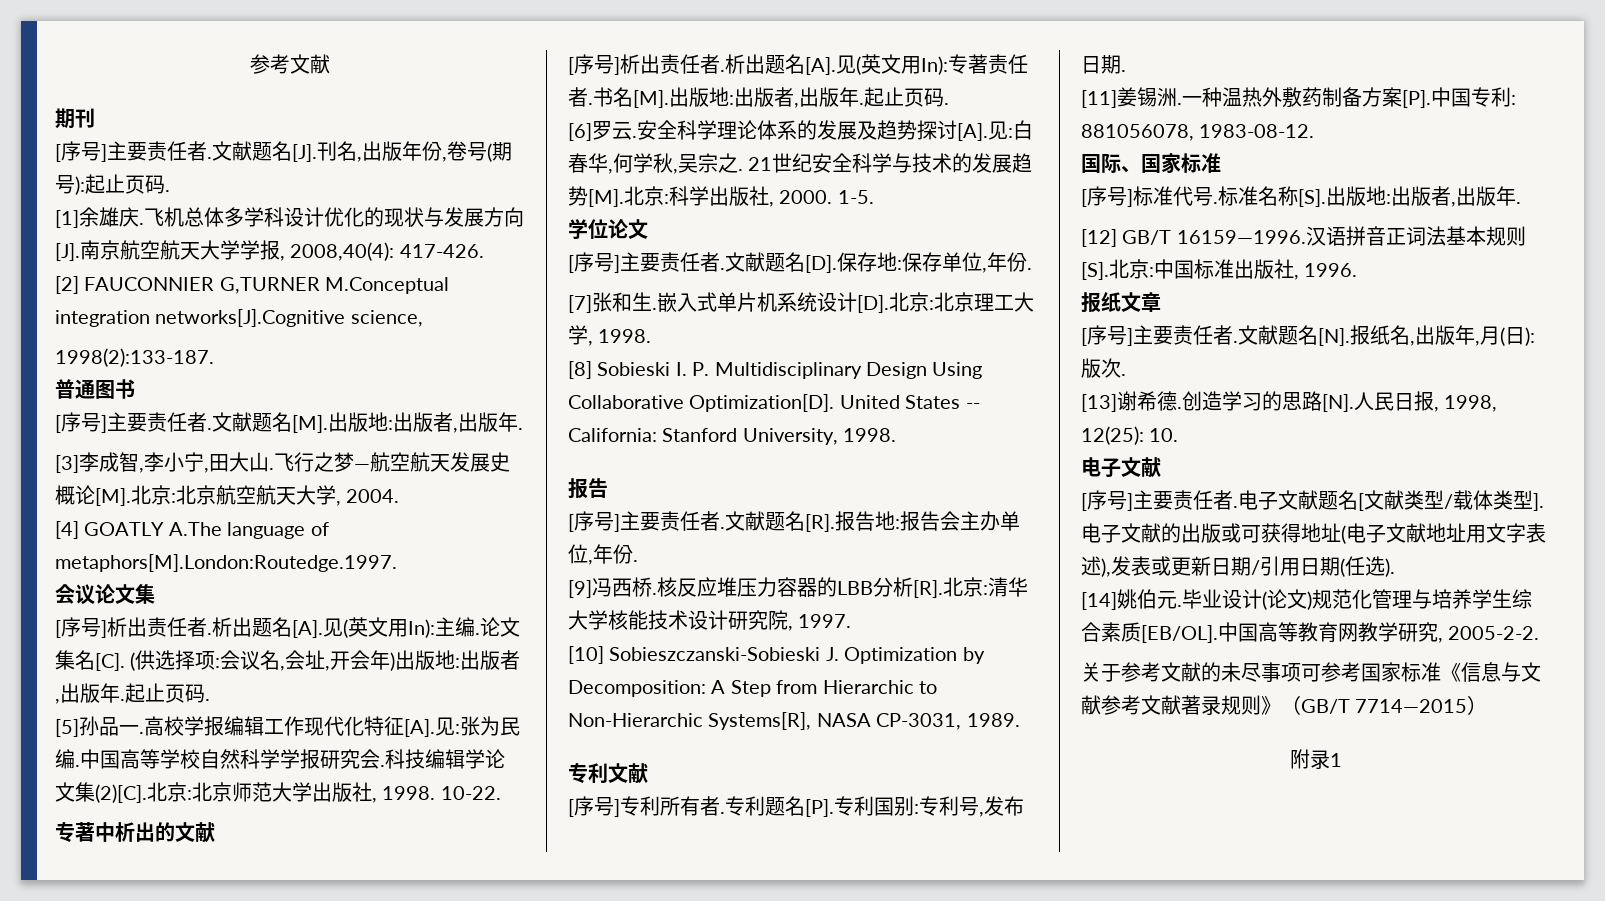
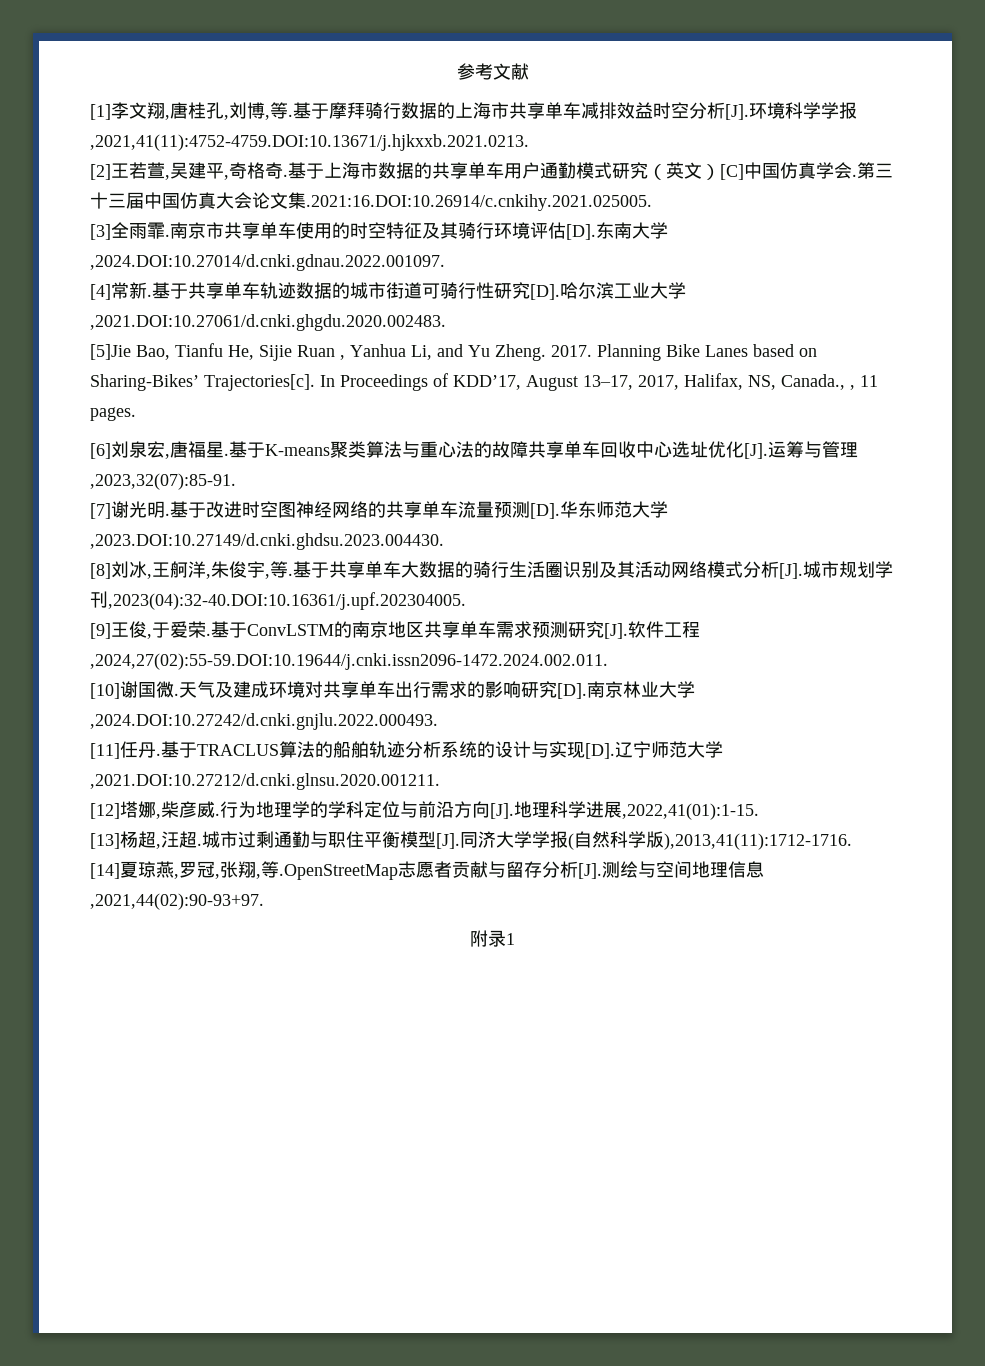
[55,108,95,129] [55,141,512,162] [55,174,170,195] [55,207,524,228] [55,240,484,261] [55,276,450,294] [55,309,423,327] [55,348,214,367] [55,379,135,399] [55,412,523,433] [55,452,510,473] [55,485,400,506] [55,521,329,539] [55,554,397,572] [55,584,155,605] [55,617,520,638] [55,650,521,671] [55,683,210,704] [55,716,520,737] [55,749,505,769] [55,782,501,803] [55,822,215,843] [568,54,1028,75] [568,87,949,108] [568,120,1033,141] [568,153,1033,174] [568,186,874,207] [568,219,648,239] [568,252,1032,273] [568,292,1034,313] [568,325,652,346] [568,361,983,379] [568,394,980,412] [568,428,897,445] [568,478,608,499] [568,511,1020,532] [568,544,638,565] [568,577,1028,598] [568,610,852,631] [568,646,985,664] [568,680,937,697] [568,712,1020,730] [568,763,648,784] [568,796,1024,817] [1081,55,1126,74] [1081,87,1516,108] [1081,124,1315,141] [1081,153,1221,173] [1081,186,1521,207] [1081,226,1526,247] [1081,259,1358,280] [1081,292,1161,313] [1081,325,1535,346] [1081,358,1126,378] [1081,391,1498,412] [1081,426,1179,445] [1081,457,1161,478] [1081,490,1544,511] [1081,523,1546,544] [1081,556,1395,577] [1081,589,1532,610] [1081,622,1540,643] [1081,662,1541,682] [1081,695,1488,715] 期刊 // [序号]主要责任者.文献题名[J].刊名,出版年份,卷号(期号):起止页码. // [1]余雄庆.飞机总体多学科设计优化的现状与发展方向[J].南京航空航天大学学报, 2008,40(4): 417-426. // [2] FAUCONNIER G,TURNER M.Conceptual integration networks[J].Cognitive science, // 1998(2):133-187. // 普通图书 // [序号]主要责任者.文献题名[M].出版地:出版者,出版年. // [3]李成智,李小宁,田大山.飞行之梦—航空航天发展史概论[M].北京:北京航空航天大学, 2004. // [4] GOATLY A.The language of metaphors[M].London:Routedge.1997. // 会议论文集 // [序号]析出责任者.析出题名[A].见(英文用In):主编.论文集名[C]. (供选择项:会议名,会址,开会年)出版地:出版者,出版年.起止页码. // [5]孙品一.高校学报编辑工作现代化特征[A].见:张为民编.中国高等学校自然科学学报研究会.科技编辑学论文集(2)[C].北京:北京师范大学出版社, 1998. 10-22. // 专著中析出的文献 // [序号]析出责任者.析出题名[A].见(英文用In):专著责任者.书名[M].出版地:出版者,出版年.起止页码. // [6]罗云.安全科学理论体系的发展及趋势探讨[A].见:白春华,何学秋,吴宗之. 21世纪安全科学与技术的发展趋势[M].北京:科学出版社, 2000. 1-5. // 学位论文 // [序号]主要责任者.文献题名[D].保存地:保存单位,年份. // [7]张和生.嵌入式单片机系统设计[D].北京:北京理工大学, 1998. // [8] Sobieski I. P. Multidisciplinary Design Using Collaborative Optimization[D]. United States -- California: Stanford University, 1998. // 报告 // [序号]主要责任者.文献题名[R].报告地:报告会主办单位,年份. // [9]冯西桥.核反应堆压力容器的LBB分析[R].北京:清华大学核能技术设计研究院, 1997. // [10] Sobieszczanski-Sobieski J. Optimization by Decomposition: A Step from Hierarchic to Non-Hierarchic Systems[R], NASA CP-3031, 1989. // 专利文献 // [序号]专利所有者.专利题名[P].专利国别:专利号,发布日期. // [11]姜锡洲.一种温热外敷药制备方案[P].中国专利: 881056078, 1983-08-12. // 国际、国家标准 // [序号]标准代号.标准名称[S].出版地:出版者,出版年. // [12] GB/T 16159—1996.汉语拼音正词法基本规则[S].北京:中国标准出版社, 1996. // 报纸文章 // [序号]主要责任者.文献题名[N].报纸名,出版年,月(日):版次. // [13]谢希德.创造学习的思路[N].人民日报, 1998, 12(25): 10. // 电子文献 // [序号]主要责任者.电子文献题名[文献类型/载体类型].电子文献的出版或可获得地址(电子文献地址用文字表述),发表或更新日期/引用日期(任选). // [14]姚伯元.毕业设计(论文)规范化管理与培养学生综合素质[EB/OL].中国高等教育网教学研究, 2005-2-2. // 关于参考文献的未尽事项可参考国家标准《信息与文献参考文献著录规则》（GB/T 7714—2015） -> [90,102,857,120] [90,134,529,151] [90,162,893,180] [90,192,652,211] [90,222,668,240] [90,254,445,271] [90,282,686,300] [90,314,446,331] [90,343,817,361] [90,373,878,391] [90,407,136,421] [90,441,858,459] [90,473,236,490] [90,501,668,519] [90,533,444,550] [90,561,893,579] [90,591,466,610] [90,621,700,639] [90,653,608,670] [90,681,695,699] [90,713,438,730] [90,741,723,759] [90,773,440,790] [90,801,759,820] [90,831,852,850] [90,861,764,880] [90,893,264,910] [1]李文翔,唐桂孔,刘博,等.基于摩拜骑行数据的上海市共享单车减排效益时空分析[J].环境科学学报,2021,41(11):4752-4759.DOI:10.13671/j.hjkxxb.2021.0213. // [2]王若萱,吴建平,奇格奇.基于上海市数据的共享单车用户通勤模式研究（英文）[C]中国仿真学会.第三十三届中国仿真大会论文集.2021:16.DOI:10.26914/c.cnkihy.2021.025005. // [3]全雨霏.南京市共享单车使用的时空特征及其骑行环境评估[D].东南大学,2024.DOI:10.27014/d.cnki.gdnau.2022.001097. // [4]常新.基于共享单车轨迹数据的城市街道可骑行性研究[D].哈尔滨工业大学,2021.DOI:10.27061/d.cnki.ghgdu.2020.002483. // [5]Jie Bao, Tianfu He, Sijie Ruan , Yanhua Li, and Yu Zheng. 2017. Planning Bike Lanes based on Sharing-Bikes’ Trajectories[c]. In Proceedings of KDD’17, August 13–17, 2017, Halifax, NS, Canada., , 11 pages. // [6]刘泉宏,唐福星.基于K-means聚类算法与重心法的故障共享单车回收中心选址优化[J].运筹与管理,2023,32(07):85-91. // [7]谢光明.基于改进时空图神经网络的共享单车流量预测[D].华东师范大学,2023.DOI:10.27149/d.cnki.ghdsu.2023.004430. // [8]刘冰,王舸洋,朱俊宇,等.基于共享单车大数据的骑行生活圈识别及其活动网络模式分析[J].城市规划学刊,2023(04):32-40.DOI:10.16361/j.upf.202304005. // [9]王俊,于爱荣.基于ConvLSTM的南京地区共享单车需求预测研究[J].软件工程,2024,27(02):55-59.DOI:10.19644/j.cnki.issn2096-1472.2024.002.011. // [10]谢国微.天气及建成环境对共享单车出行需求的影响研究[D].南京林业大学,2024.DOI:10.27242/d.cnki.gnjlu.2022.000493. // [11]任丹.基于TRACLUS算法的船舶轨迹分析系统的设计与实现[D].辽宁师范大学,2021.DOI:10.27212/d.cnki.glnsu.2020.001211. // [12]塔娜,柴彦威.行为地理学的学科定位与前沿方向[J].地理科学进展,2022,41(01):1-15. // [13]杨超,汪超.城市过剩通勤与职住平衡模型[J].同济大学学报(自然科学版),2013,41(11):1712-1716. // [14]夏琼燕,罗冠,张翔,等.OpenStreetMap志愿者贡献与留存分析[J].测绘与空间地理信息,2021,44(02):90-93+97.

